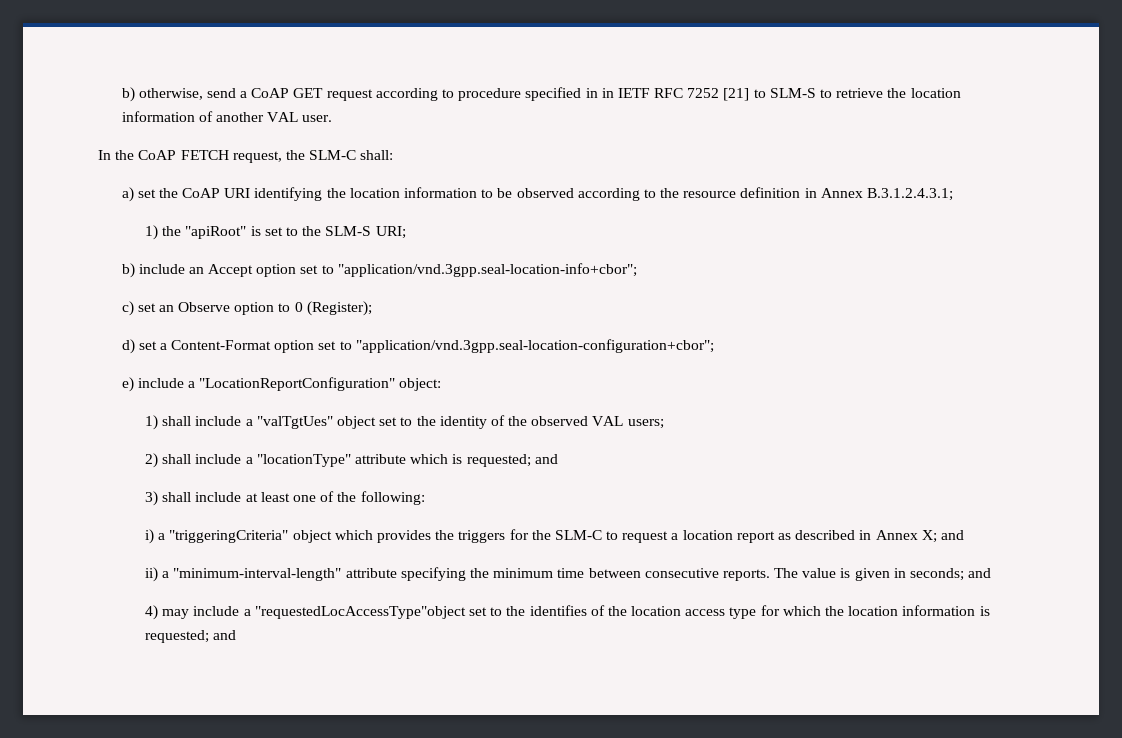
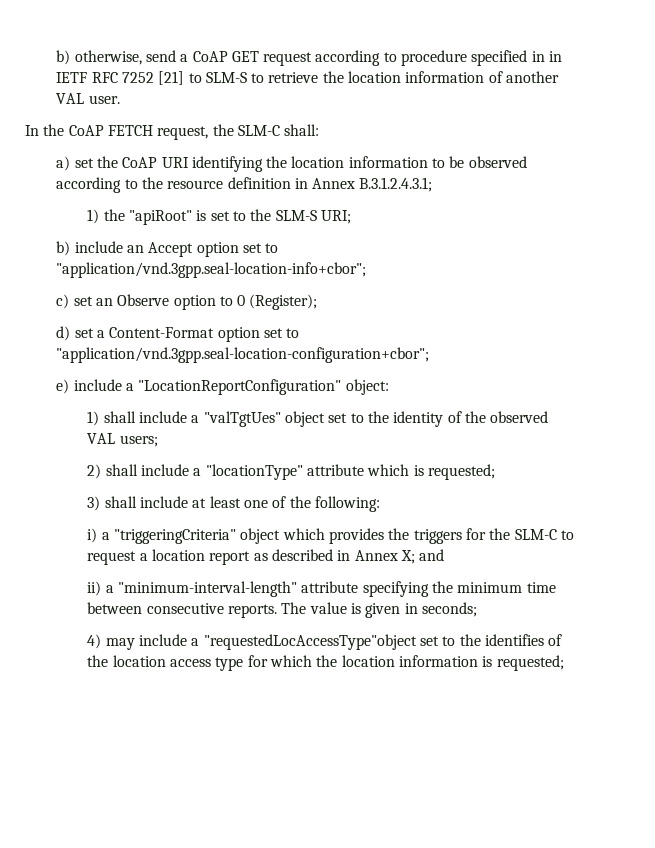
[534,454,558,464] and -> (495, 472) none
[968,568,992,578] and -> (477, 609) none
[213,630,237,640] and -> (564, 663) none

